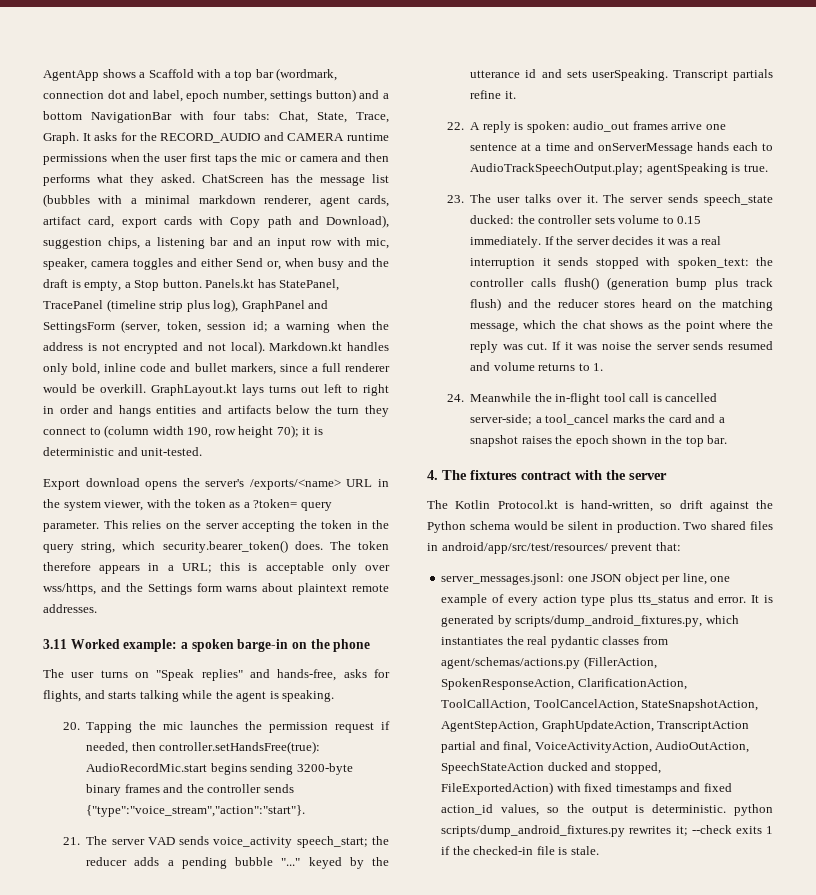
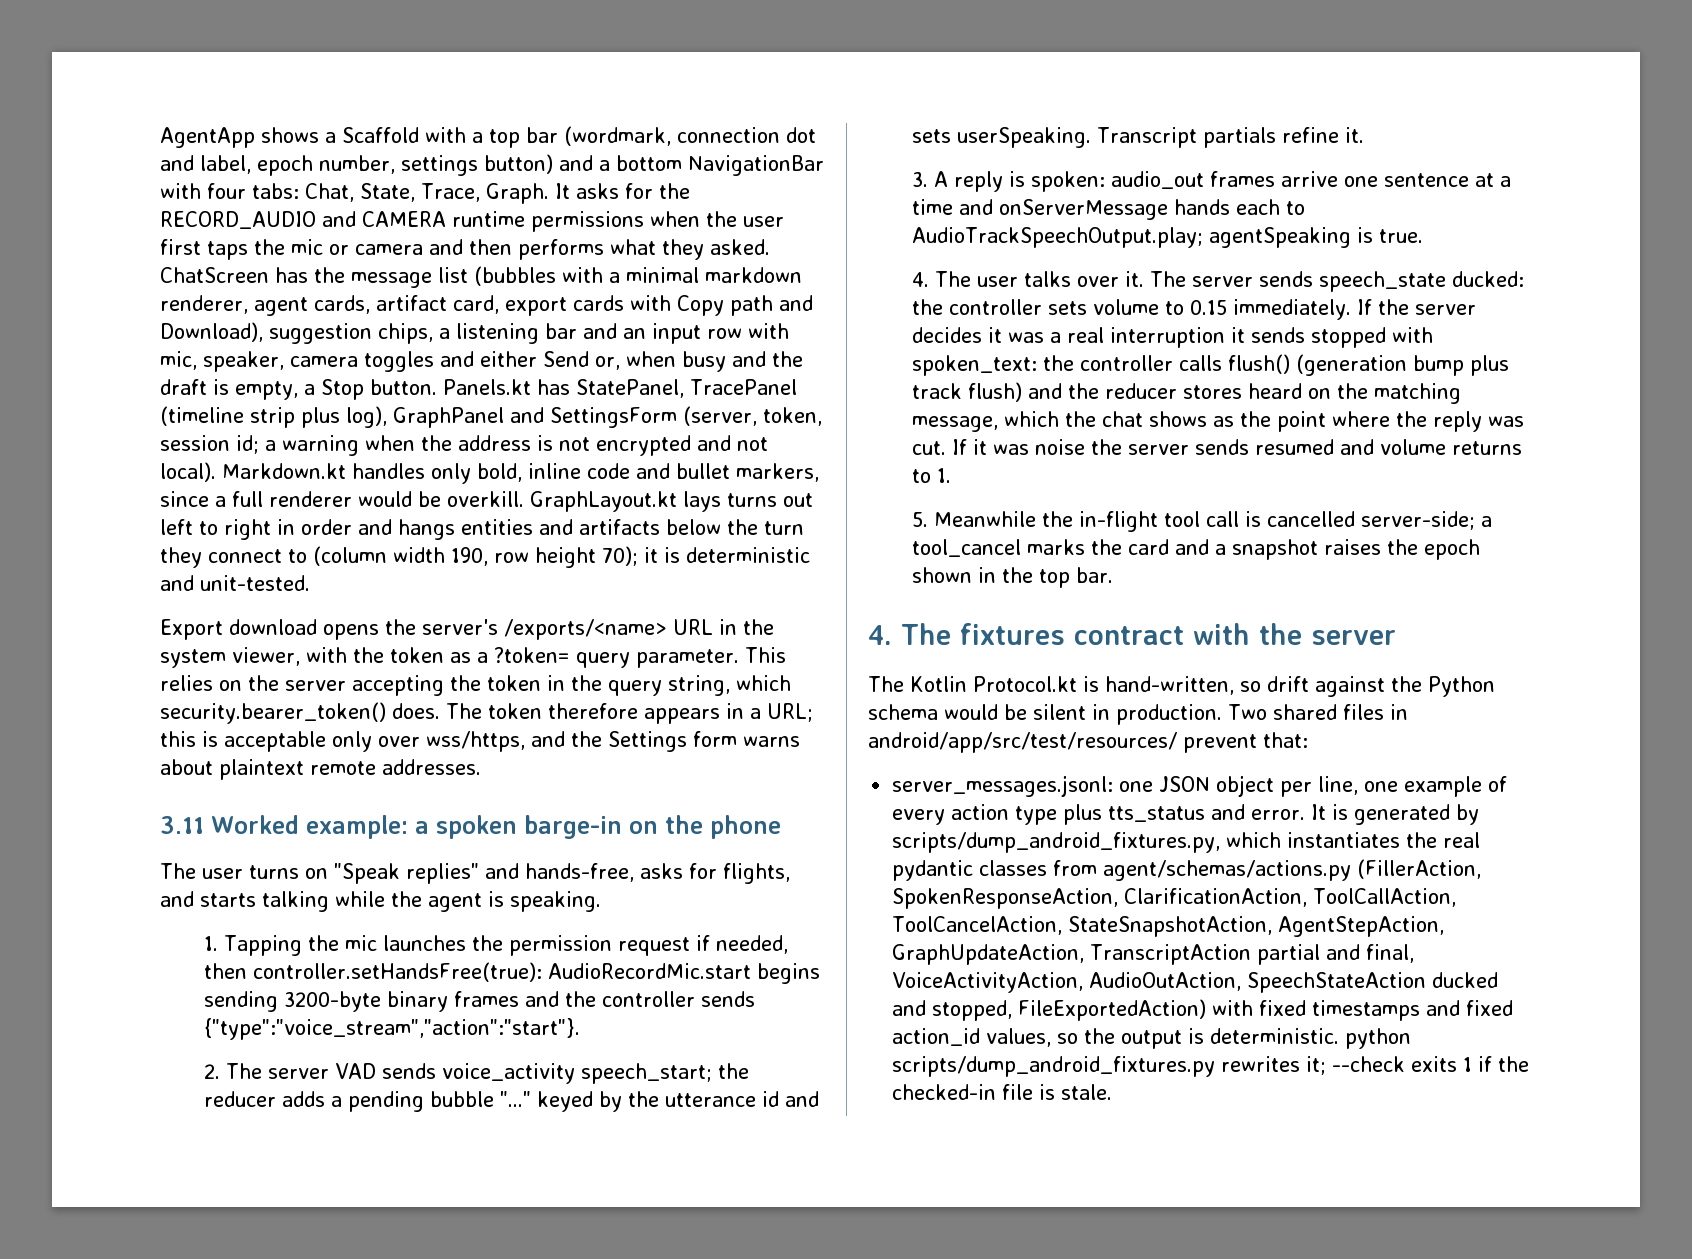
[62,722,80,730] 20. -> [203,936,218,951] 1.
[62,837,80,845] 21. -> [203,1064,220,1079] 2.
[446,122,464,130] 22. -> [911,172,928,187] 3.
[446,195,464,203] 23. -> [911,272,929,287] 4.
[446,394,464,402] 24. -> [911,512,928,527] 5.

